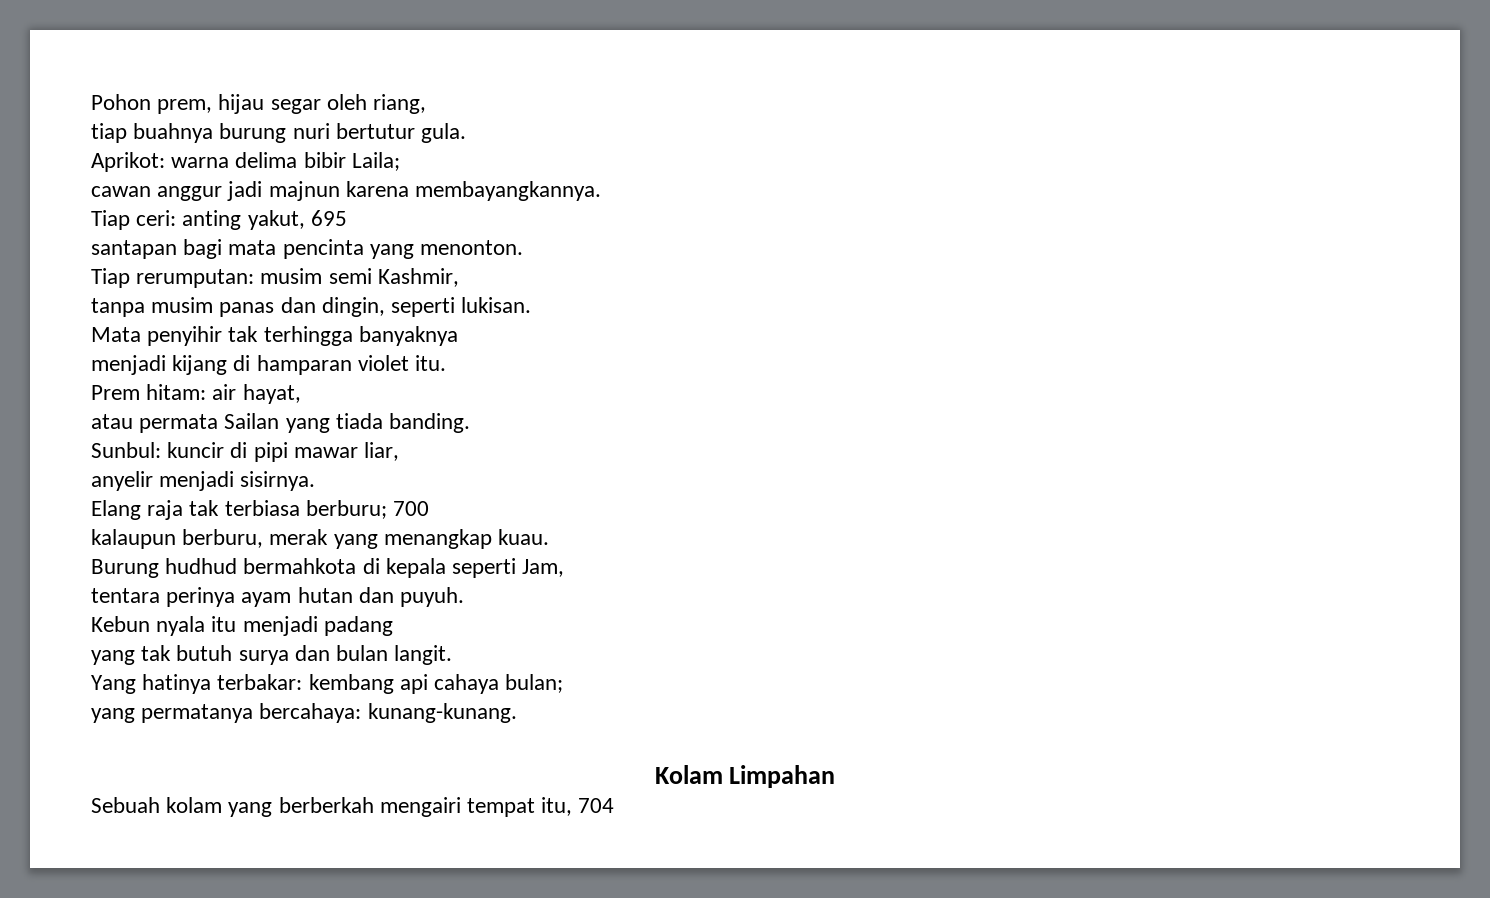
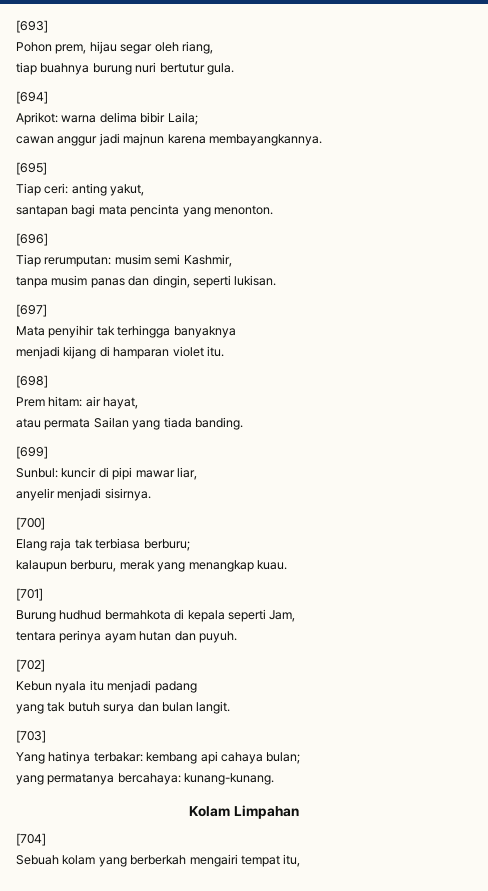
(91, 102) none -> [16,20,48,33] [693] //
(467, 133) none -> [16,91,48,104] // [694]
(602, 191) none -> [16,162,47,175] // [695]
[310,210,347,226] 695 -> (145, 190) none
(524, 247) none -> [16,233,48,246] // [696]
(532, 305) none -> [16,304,47,317] // [697]
(447, 363) none -> [16,375,48,388] // [698]
(471, 423) none -> [16,446,48,459] // [699]
(316, 481) none -> [16,517,45,530] // [700]
[393,501,430,516] 700 -> (190, 545) none
(550, 537) none -> [16,588,43,601] // [701]
(465, 597) none -> [16,659,45,672] // [702]
(453, 655) none -> [16,730,46,743] // [703]
(836, 776) none -> [16,833,46,846] // [704]
[578,798,615,813] 704 -> (301, 860) none

